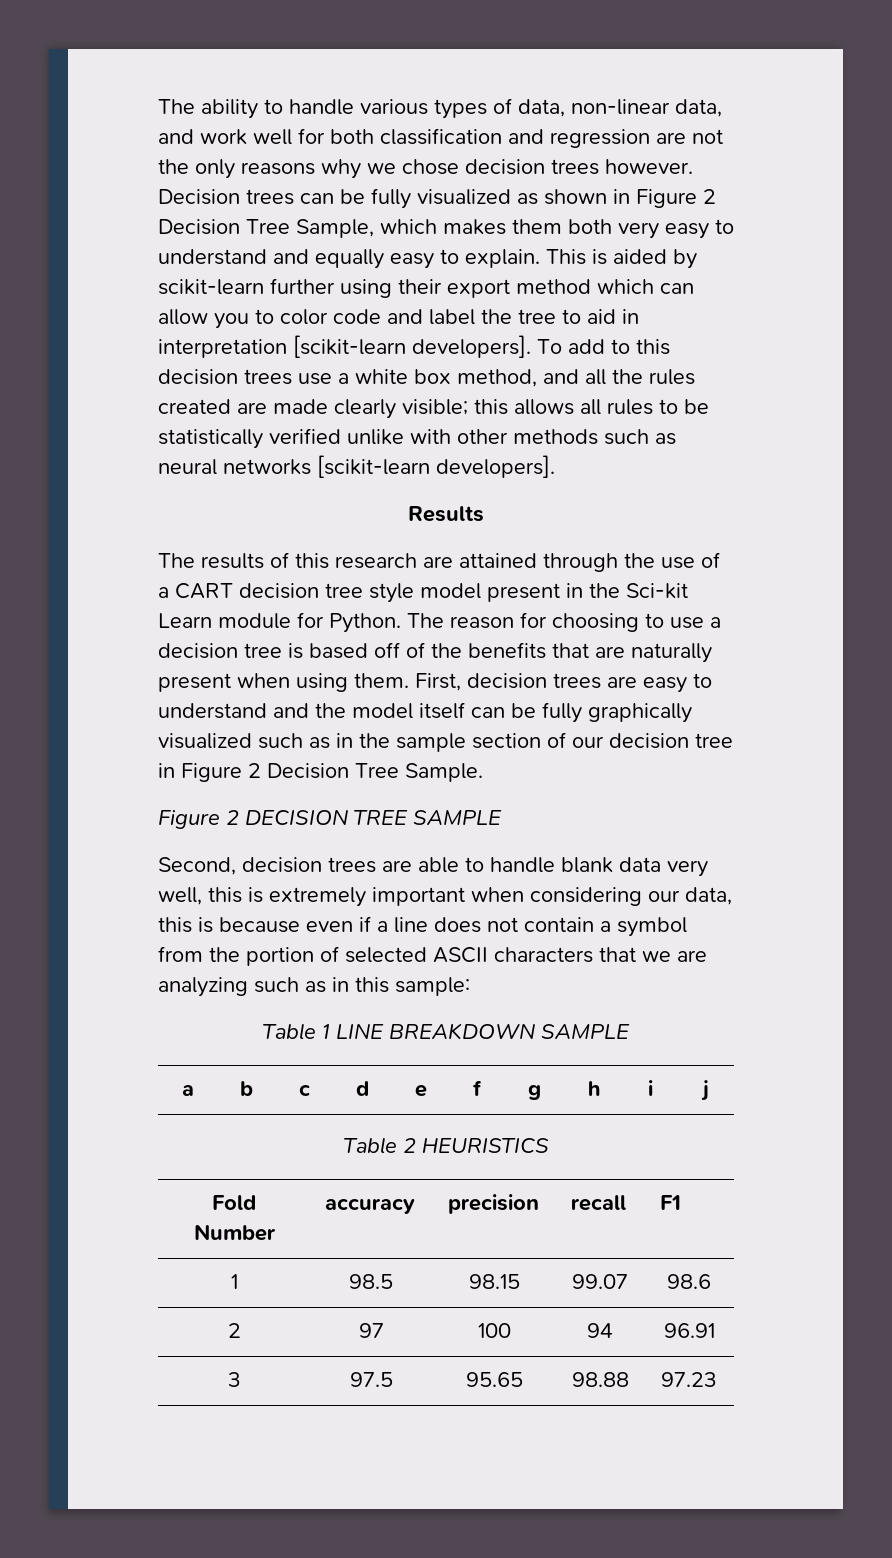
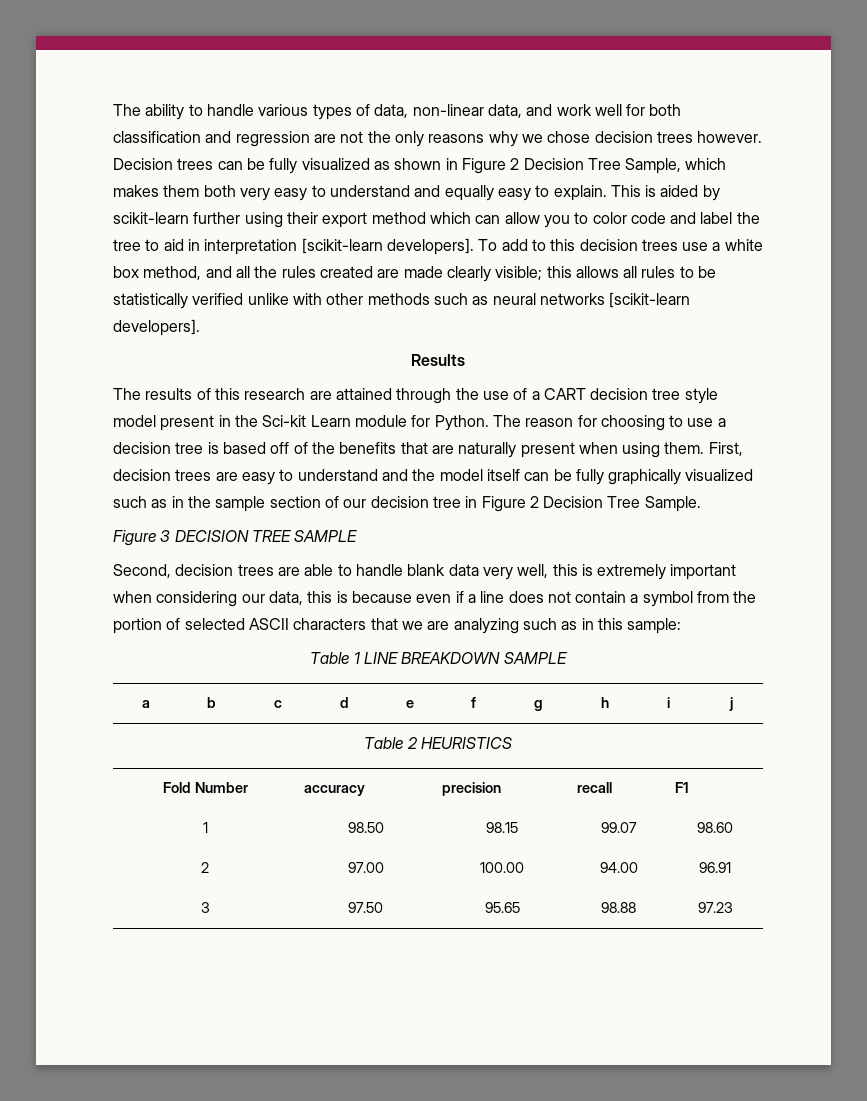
[226,810,239,825] 2 -> [160,530,171,542] 3
[349,1274,393,1289] 98.5 -> [347,822,384,833] 98.50
[667,1274,711,1289] 98.6 -> [697,822,733,833] 98.60
[358,1323,384,1338] [477,1323,511,1338] [587,1323,613,1338] 97 | 100 | 94 -> [347,862,384,873] [480,862,524,873] [599,862,638,873] 97.00 | 100.00 | 94.00
[349,1372,393,1387] 97.5 -> [348,902,383,913] 97.50

